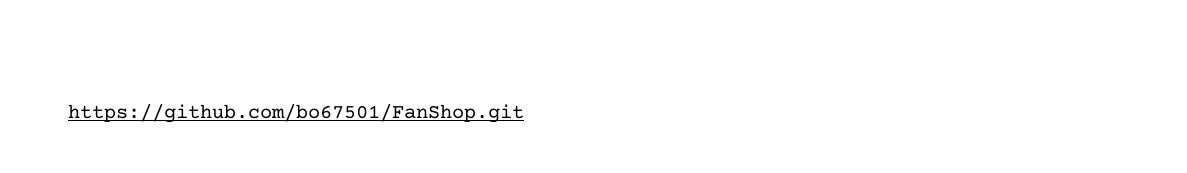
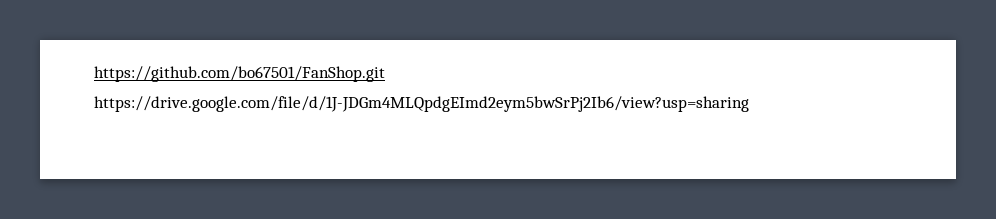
(524, 113) none -> [94,96,749,112] // https://drive.google.com/file/d/1J-JDGm4MLQpdgEImd2eym5bwSrPj2Ib6/view?usp=sharing

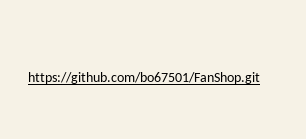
[94,96,749,112] // https://drive.google.com/file/d/1J-JDGm4MLQpdgEImd2eym5bwSrPj2Ib6/view?usp=sharing -> (260, 78) none

